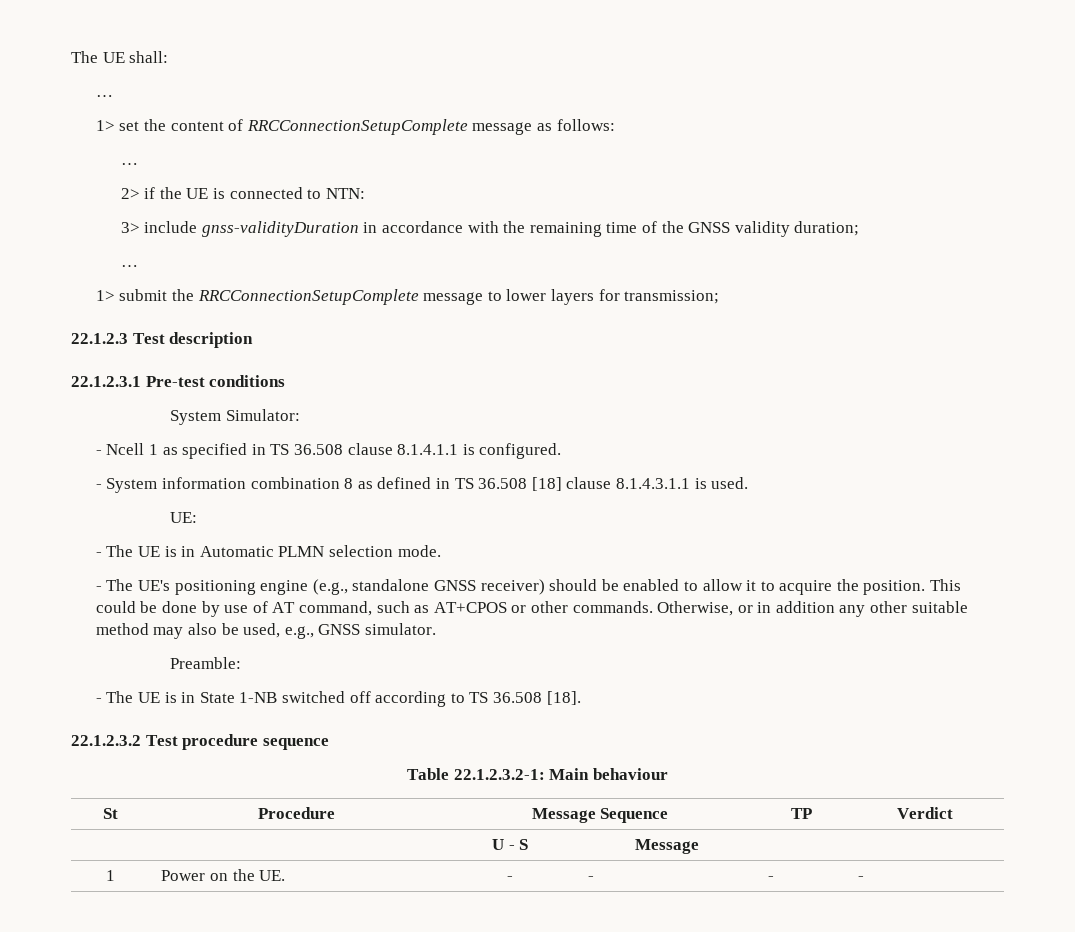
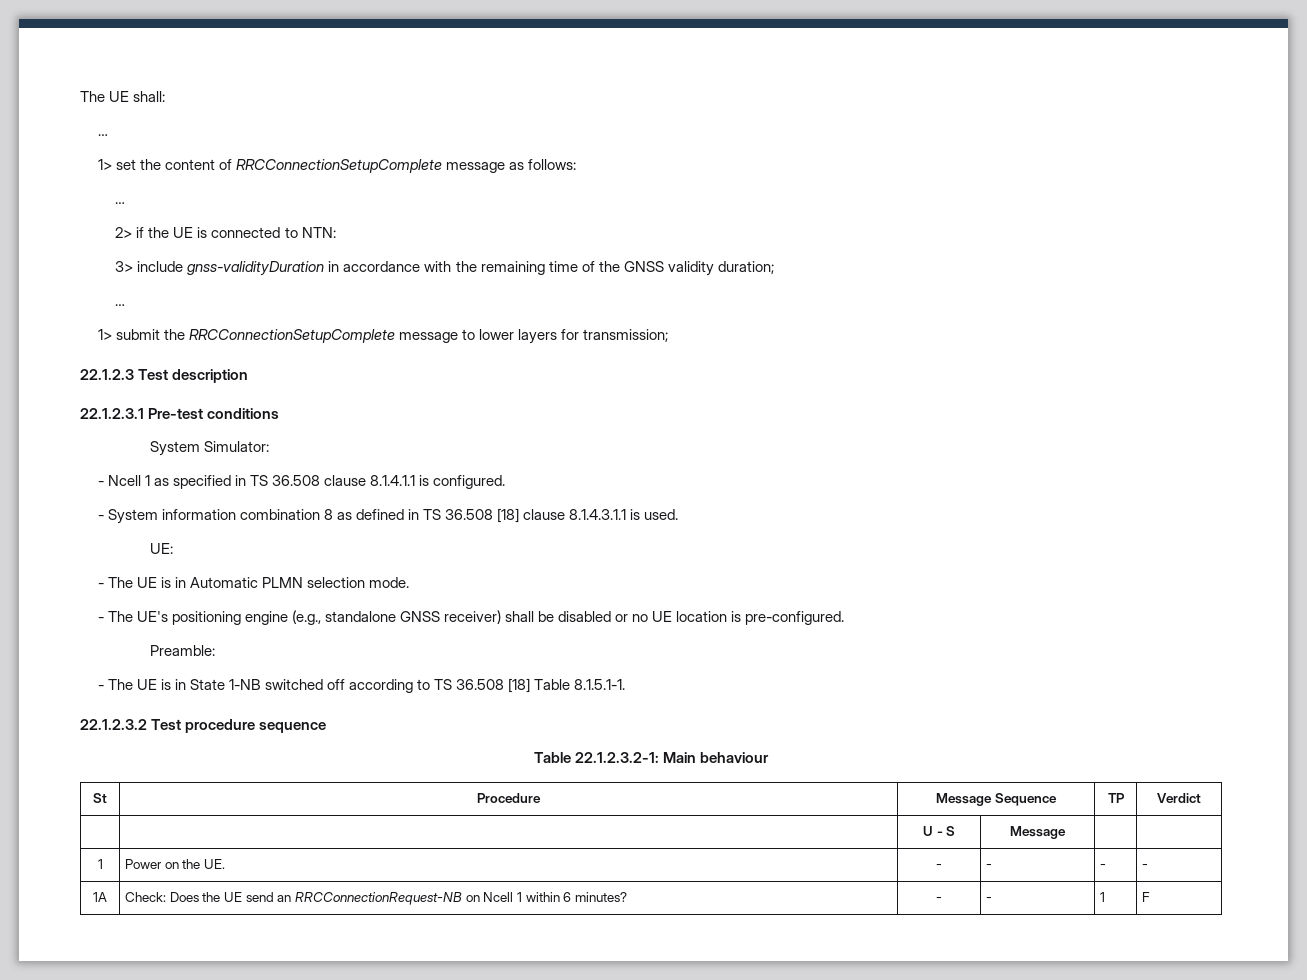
[549,579,962,595] [95,601,968,617] [95,623,436,639] should be enabled to allow it to acquire the position. This could be done by use of AT command, such as AT+CPOS or other commands. Otherwise, or in addition any other suitable method may also be used, e.g., GNSS simulator. -> [505,611,845,625] shall be disabled or no UE location is pre-configured.
[546,691,581,705] [18]. -> [508,678,626,693] [18] Table 8.1.5.1-1.
(865, 878) none -> [93,892,107,902] [125,892,627,905] [936,897,942,902] [986,897,993,902] [1100,892,1106,902] [1142,892,1151,902] // 1A | Check: Does the UE send an RRCConnectionRequest-NB on Ncell 1 within 6 minutes? | - | - | 1 | F

